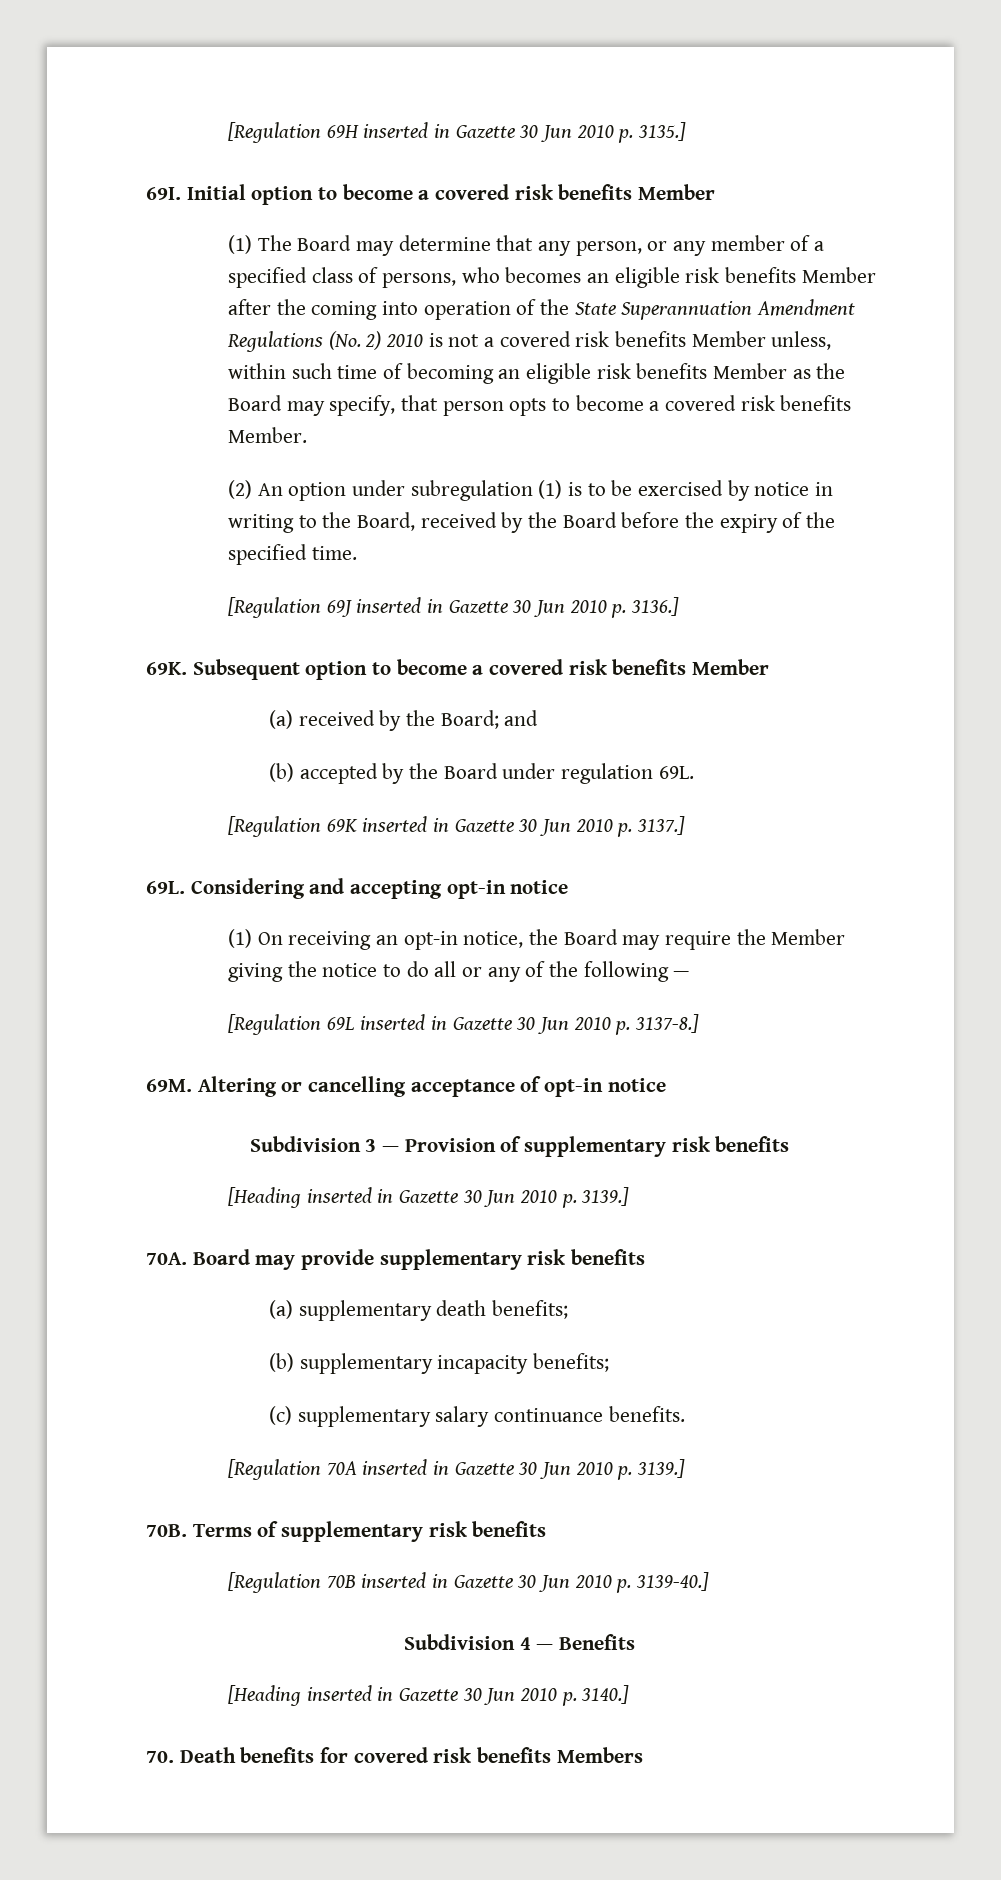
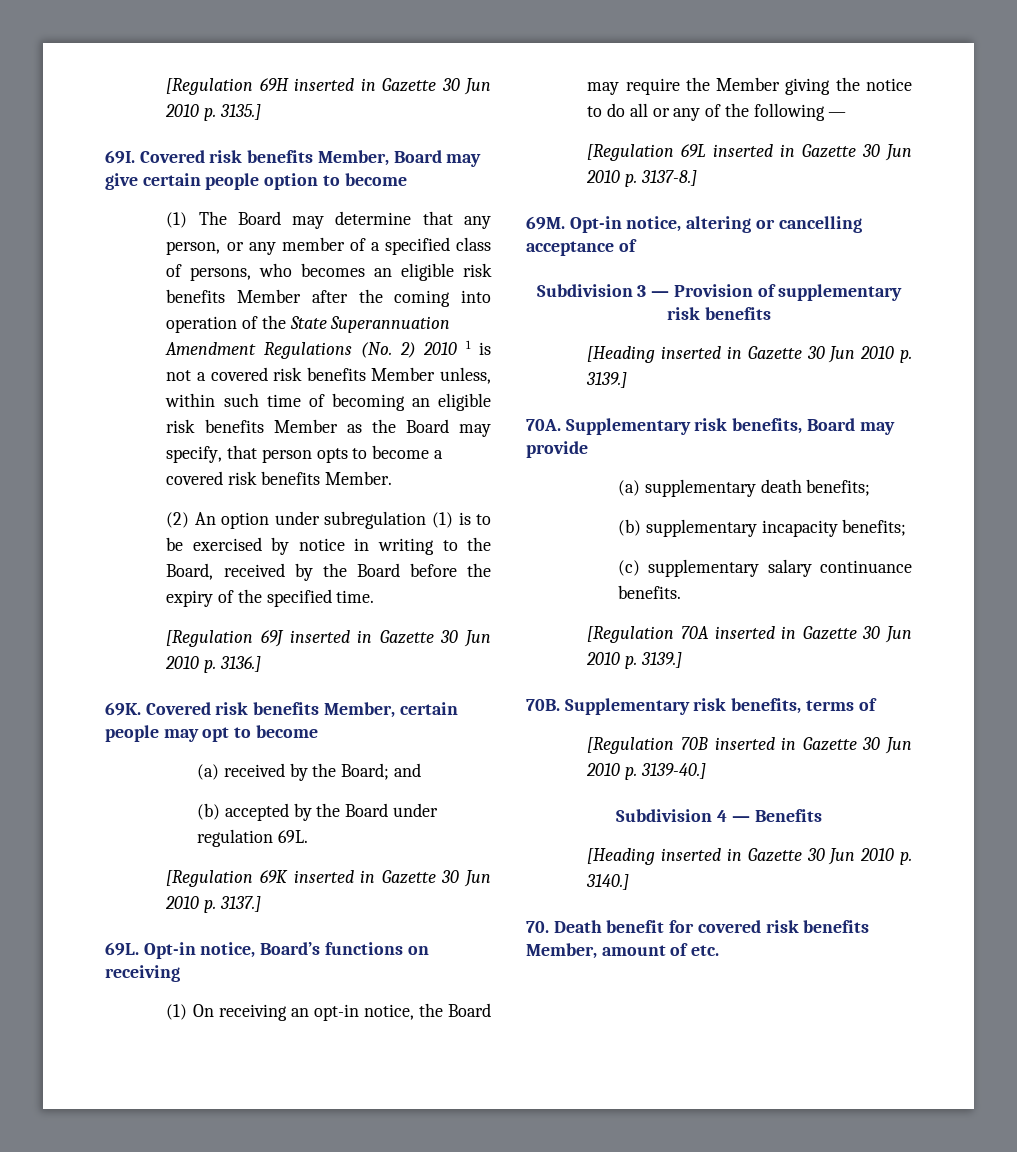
[186,184,716,205] Initial option to become a covered risk benefits Member -> [139,150,482,167] [105,173,407,190] Covered risk benefits Member, Board may give certain people option to become
(423, 340) none -> [466,340,472,349] 1
[192,659,770,680] Subsequent option to become a covered risk benefits Member -> [145,702,458,718] [105,725,318,742] Covered risk benefits Member, certain people may opt to become
[190,878,569,899] Considering and accepting opt-in notice -> [143,942,429,959] [105,965,180,982] Opt-in notice, Board’s functions on receiving
[197,1076,277,1097] Altering -> [569,216,752,233] Opt-in notice, altering
[544,1078,666,1097] opt-in notice -> (637, 245) none
(187, 1258) none -> [565,418,803,435] Supplementary risk benefits,
[379,1249,646,1270] supplementary risk benefits -> (588, 449) none
[192,1521,547,1542] Terms of supplementary risk benefits -> [564,698,877,715] Supplementary risk benefits, terms of
[240,1747,315,1763] benefits -> [606,920,665,933] benefit
[556,1747,643,1763] Members -> [526,943,720,959] Member, amount of etc.

